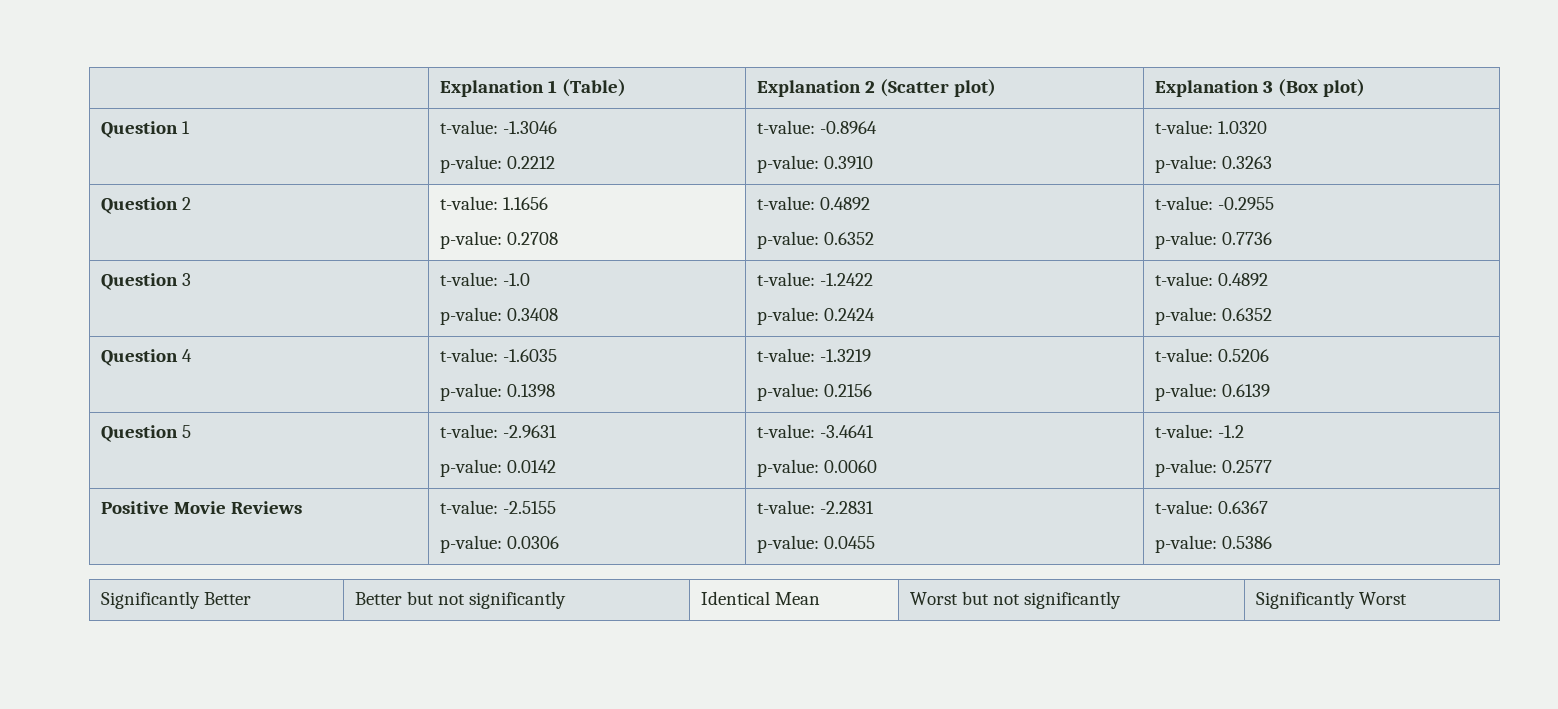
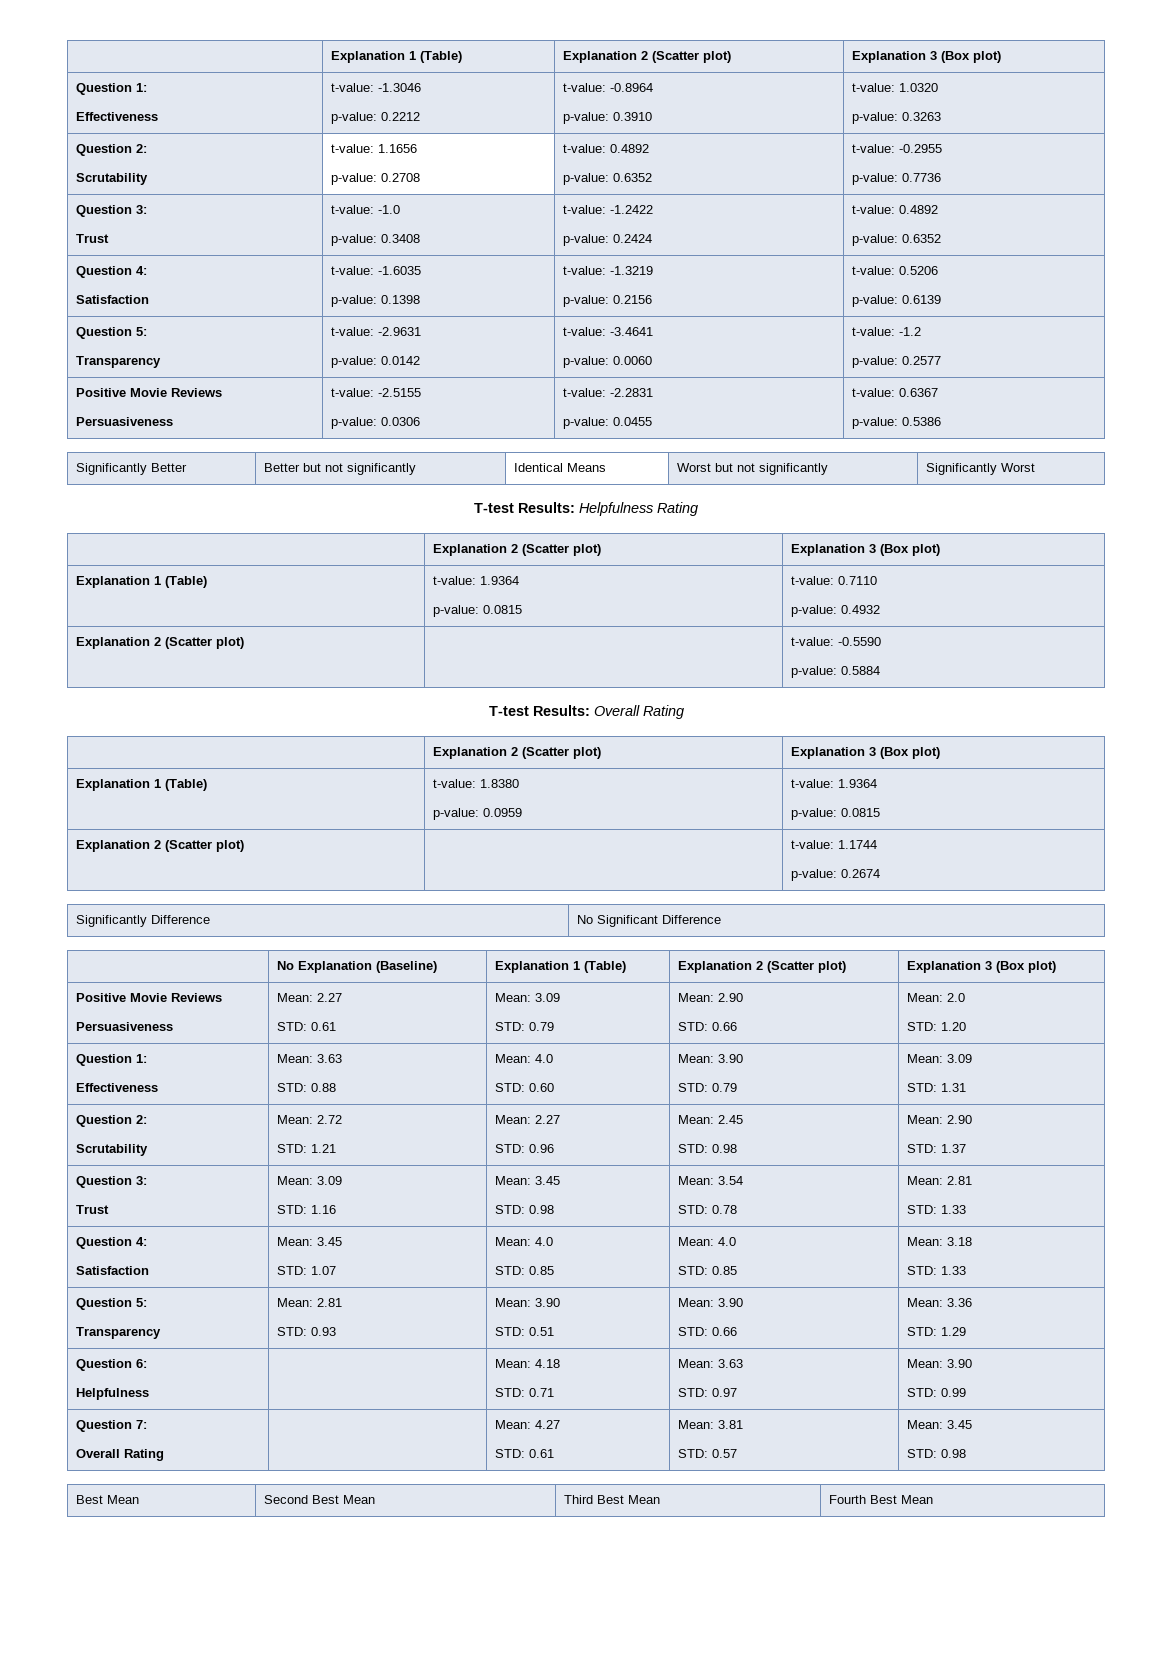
[182,121,191,134] 1 -> [136,83,148,92] [76,112,159,121] 1: // Effectiveness
[182,197,192,210] 2 -> [136,144,148,153] [76,173,149,185] 2: // Scrutability
[182,273,192,286] 3 -> [136,205,148,214] [76,234,110,243] 3: // Trust
[182,349,193,362] 4 -> [136,266,148,275] [76,295,150,304] 4: // Satisfaction
[182,425,192,438] 5 -> [136,327,148,336] [76,356,162,368] 5: // Transparency
(303, 507) none -> [76,417,174,426] // Persuasiveness
[775,592,821,605] Mean -> [567,463,607,472] Means
(1408, 598) none -> [474,502,698,516] [433,544,602,556] [791,544,941,556] [76,576,208,588] [433,576,520,585] [433,605,523,617] [791,576,878,585] [791,605,881,617] [76,637,245,649] [791,637,882,646] [791,666,881,678] [488,705,684,719] [433,747,602,759] [791,747,941,759] [76,779,208,791] [433,779,520,788] [433,808,523,820] [791,779,878,788] [791,808,881,820] [76,840,245,852] [791,840,878,849] [791,869,881,881] [76,915,211,927] [577,915,722,927] [277,961,438,973] [495,961,627,973] [678,961,847,973] [907,961,1057,973] [76,993,223,1002] [76,1022,174,1031] [277,993,343,1002] [277,1022,337,1031] [495,993,561,1002] [495,1022,555,1031] [678,993,744,1002] [678,1022,738,1031] [907,993,966,1002] [907,1022,967,1031] [76,1054,148,1066] [76,1083,159,1092] [277,1054,343,1063] [277,1083,337,1092] [495,1054,554,1063] [495,1083,555,1092] [678,1054,744,1063] [678,1083,738,1092] [907,1054,973,1063] [907,1083,967,1092] [76,1115,148,1127] [76,1144,149,1156] [277,1115,343,1124] [277,1144,337,1153] [495,1115,561,1124] [495,1144,555,1153] [678,1115,744,1124] [678,1144,738,1153] [907,1115,973,1124] [907,1144,967,1153] [76,1176,148,1188] [76,1205,110,1214] [277,1176,343,1185] [277,1205,337,1214] [495,1176,561,1185] [495,1205,555,1214] [678,1176,744,1185] [678,1205,738,1214] [907,1176,973,1185] [907,1205,967,1214] [76,1237,148,1249] [76,1266,150,1275] [277,1237,343,1246] [277,1266,337,1275] [495,1237,554,1246] [495,1266,555,1275] [678,1237,737,1246] [678,1266,738,1275] [907,1237,973,1246] [907,1266,967,1275] [76,1298,148,1310] [76,1327,162,1339] [277,1298,343,1307] [277,1327,337,1336] [495,1298,561,1307] [495,1327,555,1336] [678,1298,744,1307] [678,1327,738,1336] [907,1298,973,1307] [907,1327,967,1336] [76,1359,148,1371] [76,1388,150,1400] [495,1359,561,1368] [495,1388,555,1397] [678,1359,744,1368] [678,1388,738,1397] [907,1359,973,1368] [907,1388,967,1397] [76,1420,148,1432] [76,1449,165,1461] [495,1420,561,1429] [495,1449,555,1458] [678,1420,744,1429] [678,1449,738,1458] [907,1420,973,1429] [907,1449,967,1458] [76,1495,140,1504] [264,1495,376,1504] [564,1495,661,1504] [829,1495,934,1504] // T-test Results: Helpfulness Rating // | Explanation 2 (Scatter plot) | Explanation 3 (Box plot) // Explanation 1 (Table) | t-value: 1.9364 // p-value: 0.0815 | t-value: 0.7110 // p-value: 0.4932 // Explanation 2 (Scatter plot) | | t-value: -0.5590 // p-value: 0.5884 // T-test Results: Overall Rating // | Explanation 2 (Scatter plot) | Explanation 3 (Box plot) // Explanation 1 (Table) | t-value: 1.8380 // p-value: 0.0959 | t-value: 1.9364 // p-value: 0.0815 // Explanation 2 (Scatter plot) | | t-value: 1.1744 // p-value: 0.2674 // Significantly Difference | No Significant Difference // | No Explanation (Baseline) | Explanation 1 (Table) | Explanation 2 (Scatter plot) | Explanation 3 (Box plot) // Positive Movie Reviews // Persuasiveness | Mean: 2.27 // STD: 0.61 | Mean: 3.09 // STD: 0.79 | Mean: 2.90 // STD: 0.66 | Mean: 2.0 // STD: 1.20 // Question 1: // Effectiveness | Mean: 3.63 // STD: 0.88 | Mean: 4.0 // STD: 0.60 | Mean: 3.90 // STD: 0.79 | Mean: 3.09 // STD: 1.31 // Question 2: // Scrutability | Mean: 2.72 // STD: 1.21 | Mean: 2.27 // STD: 0.96 | Mean: 2.45 // STD: 0.98 | Mean: 2.90 // STD: 1.37 // Question 3: // Trust | Mean: 3.09 // STD: 1.16 | Mean: 3.45 // STD: 0.98 | Mean: 3.54 // STD: 0.78 | Mean: 2.81 // STD: 1.33 // Question 4: // Satisfaction | Mean: 3.45 // STD: 1.07 | Mean: 4.0 // STD: 0.85 | Mean: 4.0 // STD: 0.85 | Mean: 3.18 // STD: 1.33 // Question 5: // Transparency | Mean: 2.81 // STD: 0.93 | Mean: 3.90 // STD: 0.51 | Mean: 3.90 // STD: 0.66 | Mean: 3.36 // STD: 1.29 // Question 6: // Helpfulness | | Mean: 4.18 // STD: 0.71 | Mean: 3.63 // STD: 0.97 | Mean: 3.90 // STD: 0.99 // Question 7: // Overall Rating | | Mean: 4.27 // STD: 0.61 | Mean: 3.81 // STD: 0.57 | Mean: 3.45 // STD: 0.98 // Best Mean | Second Best Mean | Third Best Mean | Fourth Best Mean

